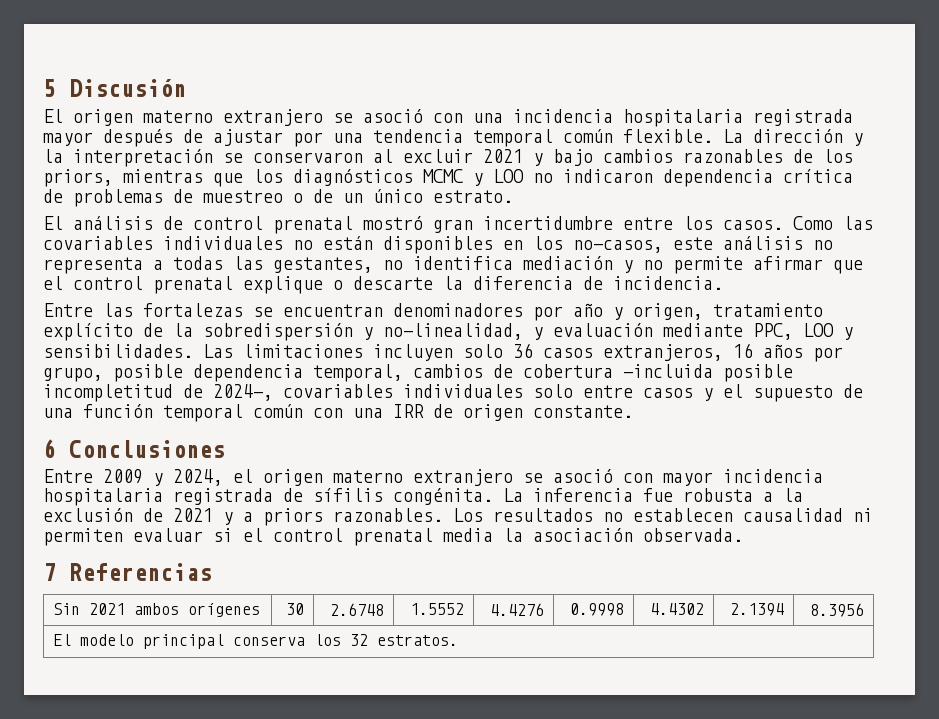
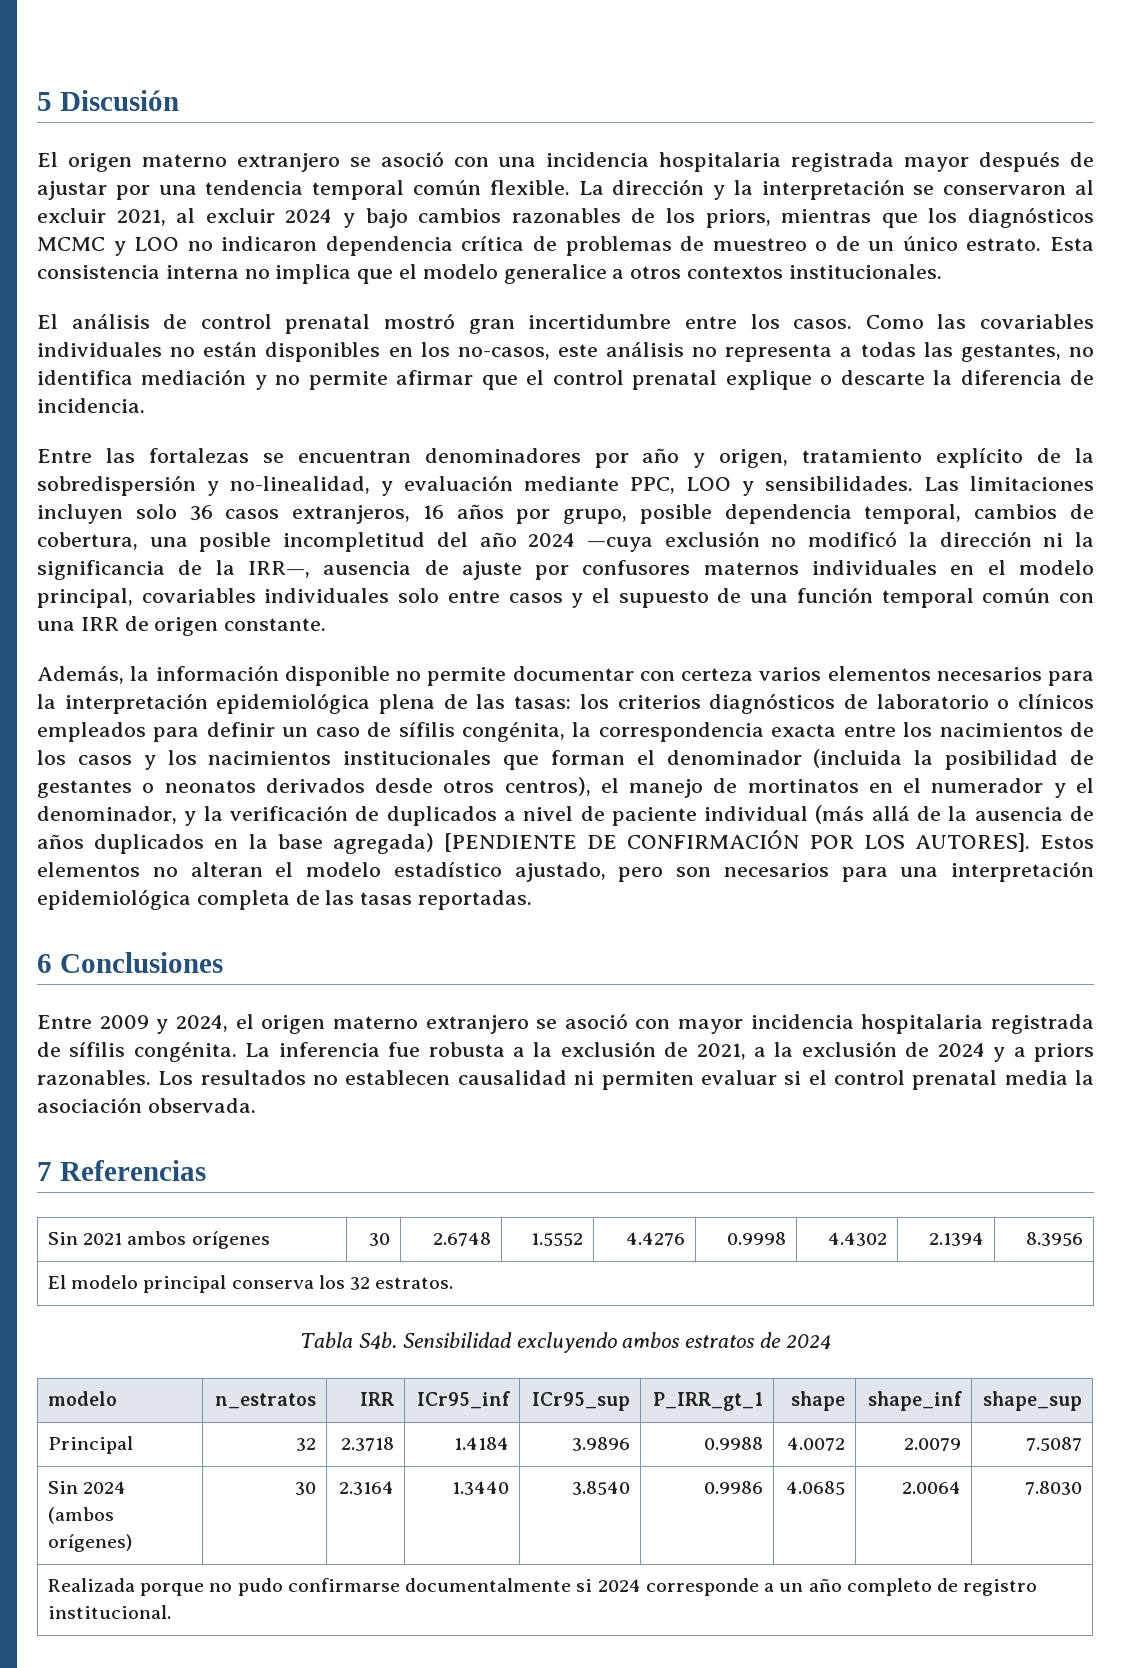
[483,149,523,163] 2021 -> [116,208,333,226] 2021, al excluir 2024
(513, 196) none -> [1050,237,1094,251] [37,264,942,284] Esta consistencia interna no implica que el modelo generalice a otros contextos institucionales.
[523,364,793,382] [43,384,273,402] cobertura —incluida posible incompletitud de 2024—, -> [37,531,1094,552] [37,560,1094,580] [37,588,133,608] cobertura, una posible incompletitud del año 2024 —cuya exclusión no modificó la dirección ni la significancia de la IRR—, ausencia de ajuste por confusores maternos individuales en el modelo principal,
(633, 411) none -> [37,665,1094,686] [37,693,1095,714] [37,722,1095,742] [37,749,1094,770] [37,777,1094,798] [37,805,1094,826] [37,830,1094,854] [37,861,1094,882] [37,889,533,910] // Además, la información disponible no permite documentar con certeza varios elementos necesarios para la interpretación epidemiológica plena de las tasas: los criterios diagnósticos de laboratorio o clínicos empleados para definir un caso de sífilis congénita, la correspondencia exacta entre los nacimientos de los casos y los nacimientos institucionales que forman el denominador (incluida la posibilidad de gestantes o neonatos derivados desde otros centros), el manejo de mortinatos en el numerador y el denominador, y la verificación de duplicados a nivel de paciente individual (más allá de la ausencia de años duplicados en la base agregada) [PENDIENTE DE CONFIRMACIÓN POR LOS AUTORES]. Estos elementos no alteran el modelo estadístico ajustado, pero son necesarios para una interpretación epidemiológica completa de las tasas reportadas.
[173,508,213,522] 2021 -> [696,1041,985,1060] 2021, a la exclusión de 2024
(459, 640) none -> [300,1332,831,1353] [47,1391,117,1406] [215,1393,317,1409] [360,1392,396,1406] [417,1391,511,1409] [532,1392,631,1411] [653,1392,764,1411] [791,1391,846,1411] [868,1391,963,1411] [983,1391,1083,1411] [47,1436,133,1454] [296,1438,317,1451] [341,1437,395,1451] [454,1437,510,1450] [572,1437,631,1451] [704,1437,764,1450] [787,1437,846,1451] [904,1438,962,1451] [1026,1437,1083,1451] [47,1481,126,1494] [47,1507,114,1524] [47,1534,132,1552] [295,1482,317,1495] [339,1481,395,1495] [452,1481,510,1495] [572,1481,631,1495] [704,1481,764,1494] [786,1481,846,1495] [902,1481,962,1494] [1025,1481,1083,1495] [47,1578,1038,1596] [47,1605,171,1619] // Tabla S4b. Sensibilidad excluyendo ambos estratos de 2024 // modelo | n_estratos | IRR | ICr95_inf | ICr95_sup | P_IRR_gt_1 | shape | shape_inf | shape_sup // Principal | 32 | 2.3718 | 1.4184 | 3.9896 | 0.9988 | 4.0072 | 2.0079 | 7.5087 // Sin 2024 (ambos orígenes) | 30 | 2.3164 | 1.3440 | 3.8540 | 0.9986 | 4.0685 | 2.0064 | 7.8030 // Realizada porque no pudo confirmarse documentalmente si 2024 corresponde a un año completo de registro institucional.

